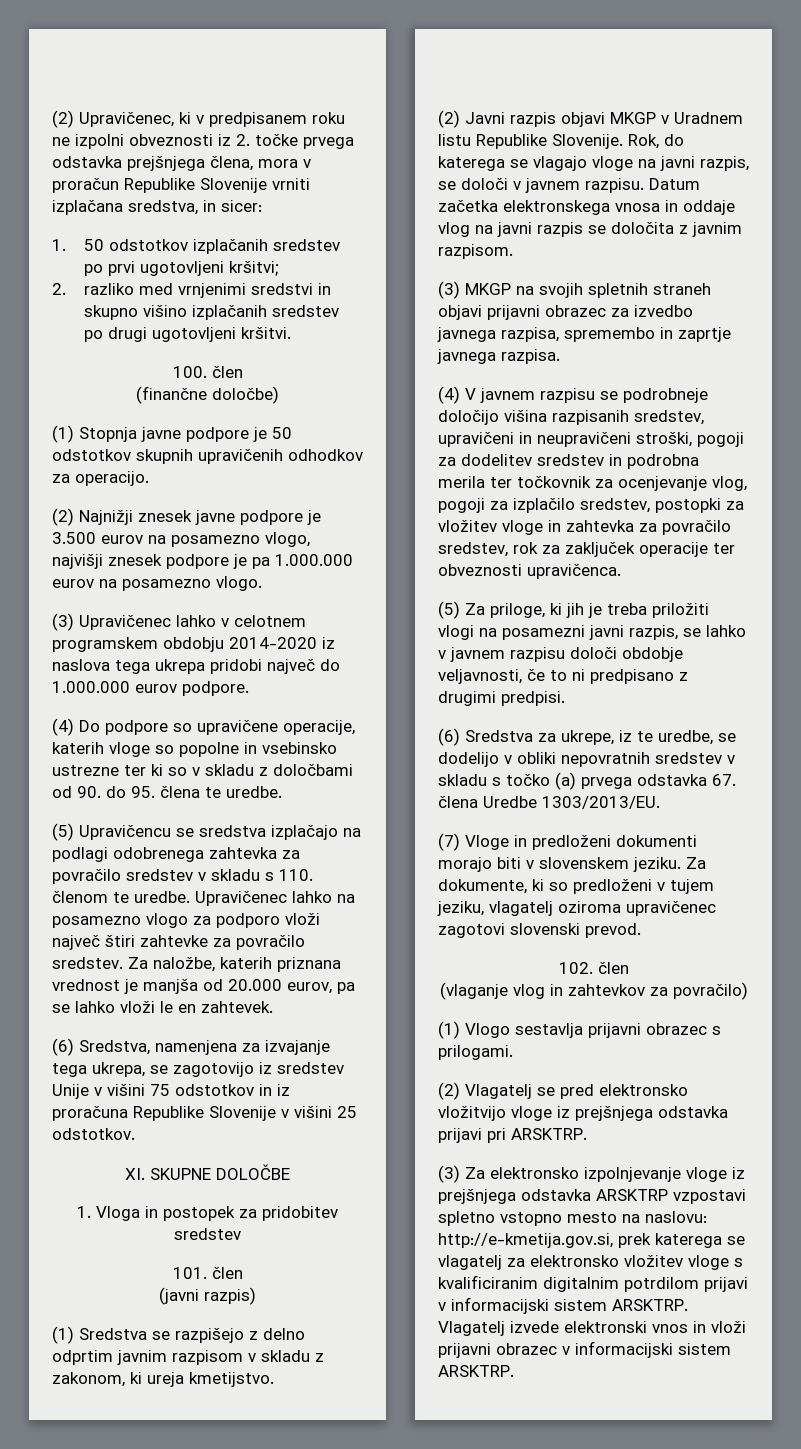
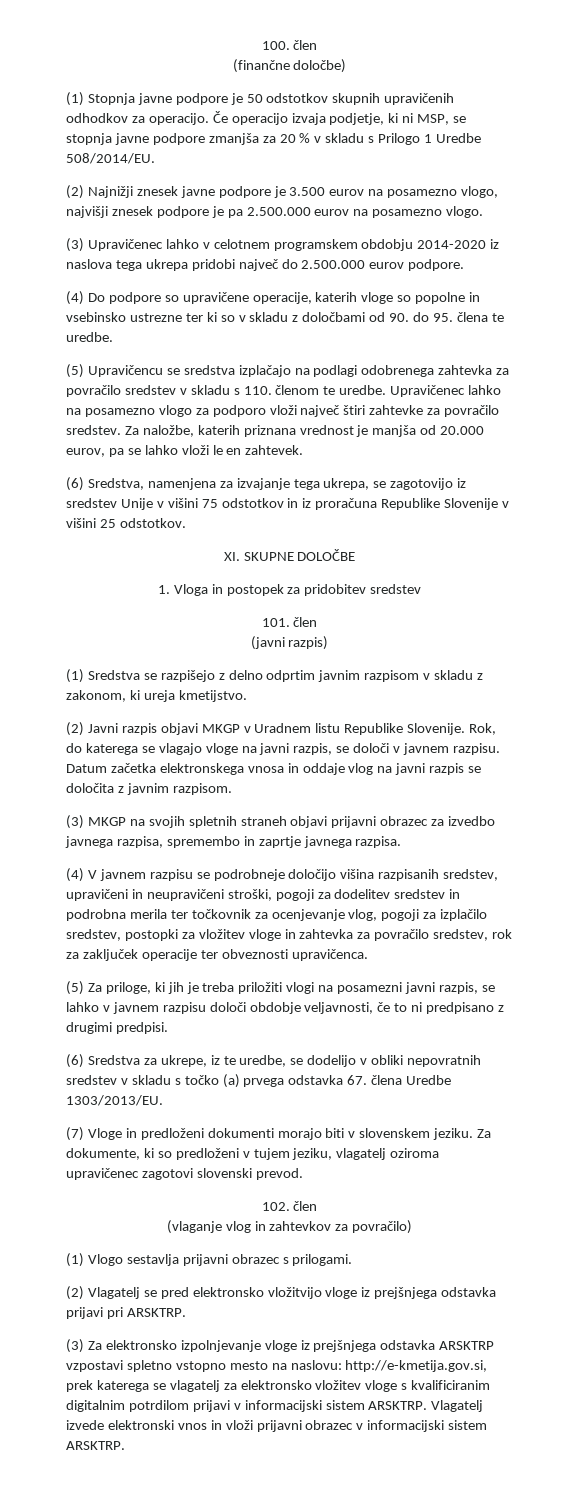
[52,110,345,128] [52,134,354,149] [52,156,311,171] [52,178,310,193] [52,200,262,215] [52,239,341,254] [84,261,280,276] [52,283,332,298] [84,305,340,320] [84,327,292,342] (2) Upravičenec, ki v predpisanem roku ne izpolni obveznosti iz 2. točke prvega odstavka prejšnjega člena, mora v proračun Republike Slovenije vrniti izplačana sredstva, in sicer: // 1. 50 odstotkov izplačanih sredstev po prvi ugotovljeni kršitvi; // 2. razliko med vrnjenimi sredstvi in skupno višino izplačanih sredstev po drugi ugotovljeni kršitvi. // -> (261, 45) none
(149, 478) none -> [212,111,467,125] [66,133,481,145] [66,153,155,164] Če operacijo izvaja podjetje, ki ni MSP, se stopnja javne podpore zmanjša za 20 % v skladu s Prilogo 1 Uredbe 508/2014/EU.
[275,554,353,566] 1.000.000 -> [246,207,311,216] 2.500.000
[52,681,130,693] 1.000.000 -> [301,260,366,269] 2.500.000

